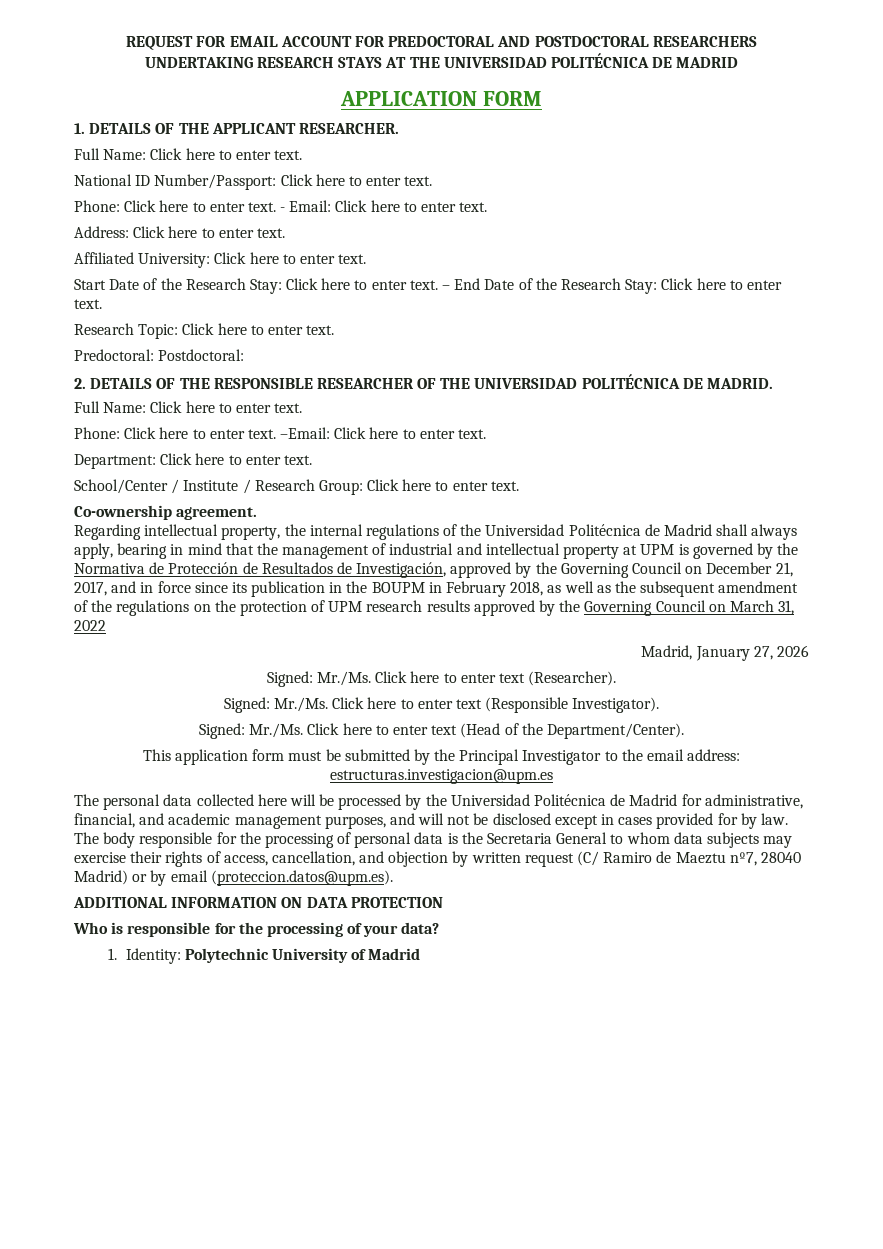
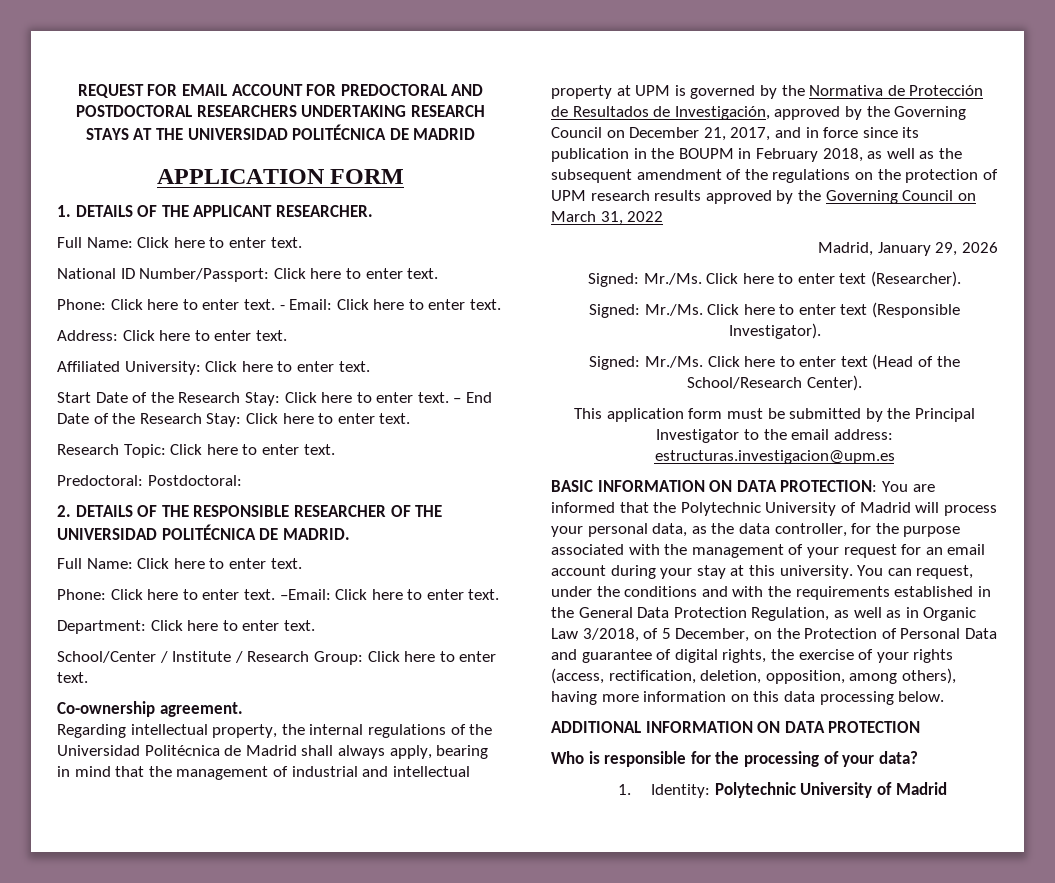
[753,646,773,660] 27, -> [935,242,958,256] 29,
[546,723,684,739] Department/Center). -> [687,375,862,391] School/Research Center).
[74,794,803,810] [74,813,788,829] [74,832,793,848] [74,851,801,867] [74,870,393,886] The personal data collected here will be processed by the Universidad Politécnica de Madrid for administrative, financial, and academic management purposes, and will not be disclosed except in cases provided for by law. The body responsible for the processing of personal data is the Secretaria General to whom data subjects may exercise their rights of access, cancellation, and objection by written request (C/ Ramiro de Maeztu nº7, 28040 Madrid) or by email (proteccion.datos@upm.es). -> [551,480,935,492] [551,502,997,516] [551,523,961,537] [551,544,986,558] [551,565,974,579] [551,586,991,600] [551,607,977,621] [551,628,997,642] [551,649,954,663] [551,668,956,684] [551,691,945,705] BASIC INFORMATION ON DATA PROTECTION: You are informed that the Polytechnic University of Madrid will process your personal data, as the data controller, for the purpose associated with the management of your request for an email account during your stay at this university. You can request, under the conditions and with the requirements established in the General Data Protection Regulation, as well as in Organic Law 3/2018, of 5 December, on the Protection of Personal Data and guarantee of digital rights, the exercise of your rights (access, rectification, deletion, opposition, among others), having more information on this data processing below.

